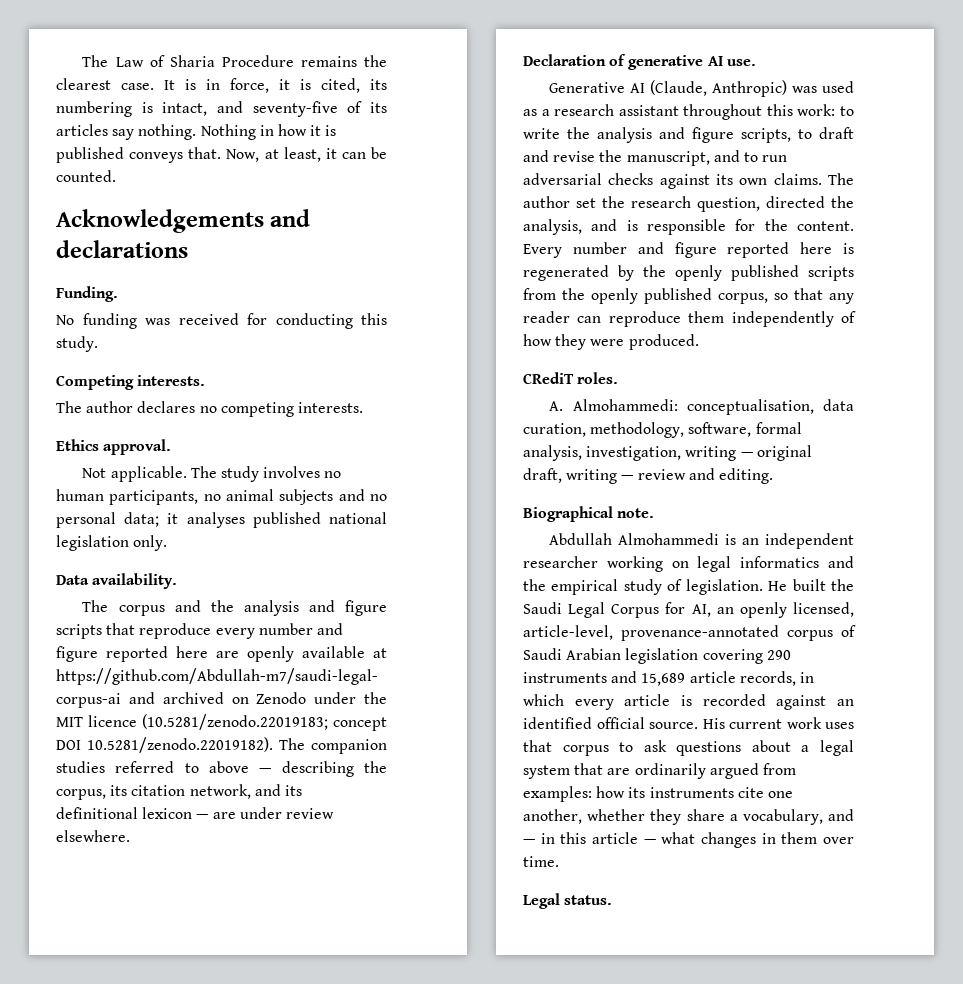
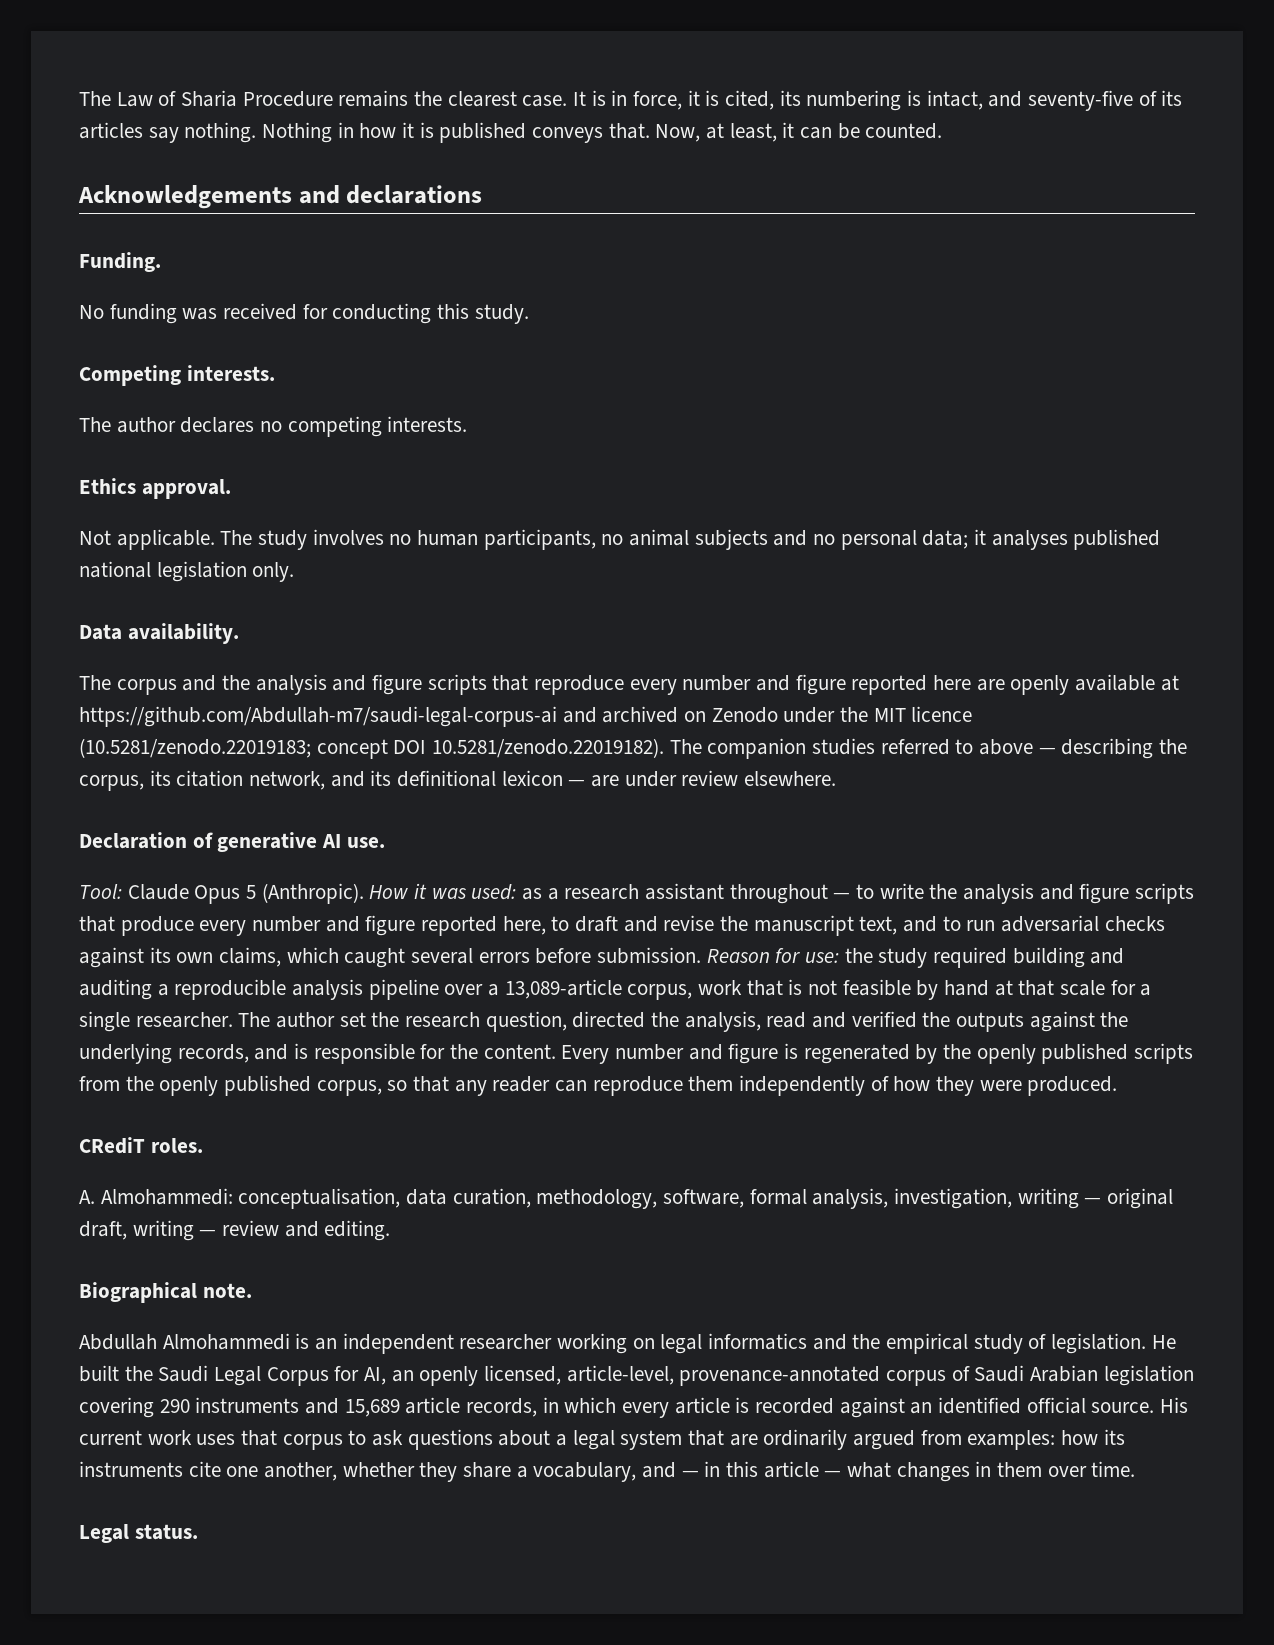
[549,80,854,97] Generative AI (Claude, Anthropic) was used -> [79,883,517,904] Tool: Claude Opus 5 (Anthropic). How it was used:
[766,104,836,116] this work: -> [833,893,851,899] —
[741,128,791,143] scripts, -> [1135,883,1195,904] [79,915,546,936] scripts that produce every number and figure reported here,
[626,151,710,166] manuscript, -> [753,915,898,936] manuscript text,
[773,173,822,185] claims. -> [219,947,1125,968] [79,979,1152,1000] [79,1011,233,1032] claims, which caught several errors before submission. Reason for use: the study required building and auditing a reproducible analysis pipeline over a 13,089-article corpus, work that is not feasible by hand at that scale for a single researcher.
(582, 227) none -> [766,1011,1129,1032] [79,1043,249,1064] read and verified the outputs against the underlying records,
[727,242,833,258] reported here -> (779, 1053) none

